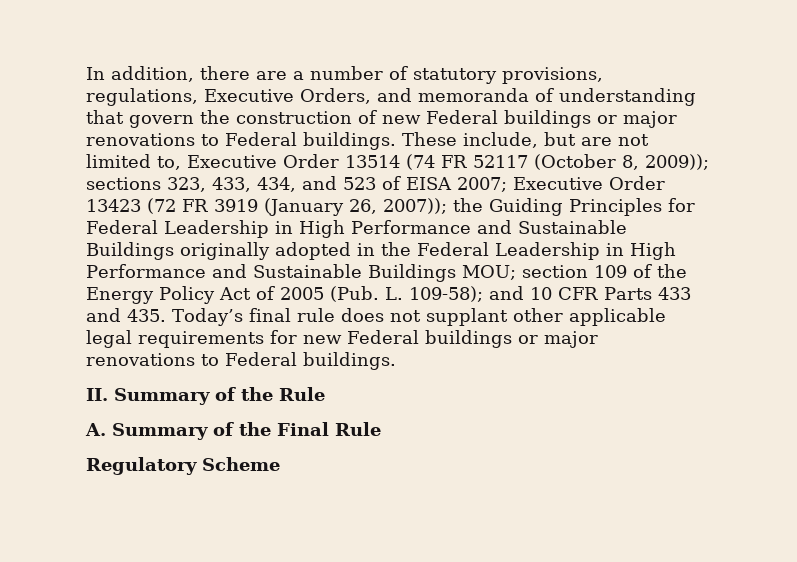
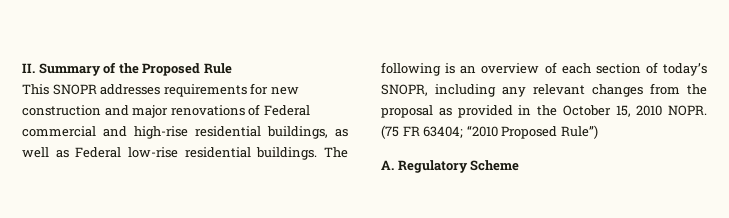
[86,66,603,84] [86,88,696,106] [86,110,677,128] [86,132,649,150] [86,154,709,170] [86,176,665,192] [86,198,695,216] [86,220,627,238] [86,242,676,260] [86,264,687,282] [86,286,691,304] [86,308,666,326] [86,330,598,348] [86,352,396,370] In addition, there are a number of statutory provisions, regulations, Executive Orders, and memoranda of understanding that govern the construction of new Federal buildings or major renovations to Federal buildings. These include, but are not limited to, Executive Order 13514 (74 FR 52117 (October 8, 2009)); sections 323, 433, 434, and 523 of EISA 2007; Executive Order 13423 (72 FR 3919 (January 26, 2007)); the Guiding Principles for Federal Leadership in High Performance and Sustainable Buildings originally adopted in the Federal Leadership in High Performance and Sustainable Buildings MOU; section 109 of the Energy Policy Act of 2005 (Pub. L. 109-58); and 10 CFR Parts 433 and 435. Today’s final rule does not supplant other applicable legal requirements for new Federal buildings or major renovations to Federal buildings. // -> (22, 68) none
[279,387,325,401] [85,422,381,440] Rule // A. Summary of the Final Rule // -> [142,63,232,76] [22,83,299,97] [22,104,310,118] [22,126,348,139] [22,147,348,160] [381,62,707,76] [381,83,707,97] [381,105,707,118] [381,125,598,139] [381,160,394,170] Proposed Rule // This SNOPR addresses requirements for new construction and major renovations of Federal commercial and high-rise residential buildings, as well as Federal low-rise residential buildings. The following is an overview of each section of today’s SNOPR, including any relevant changes from the proposal as provided in the October 15, 2010 NOPR. (75 FR 63404; “2010 Proposed Rule”) // A.

